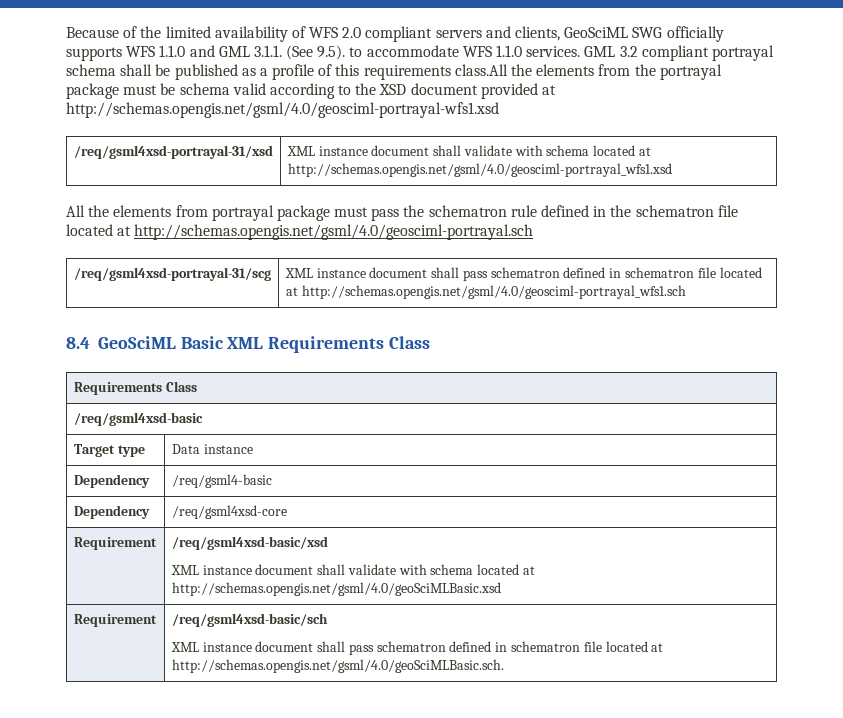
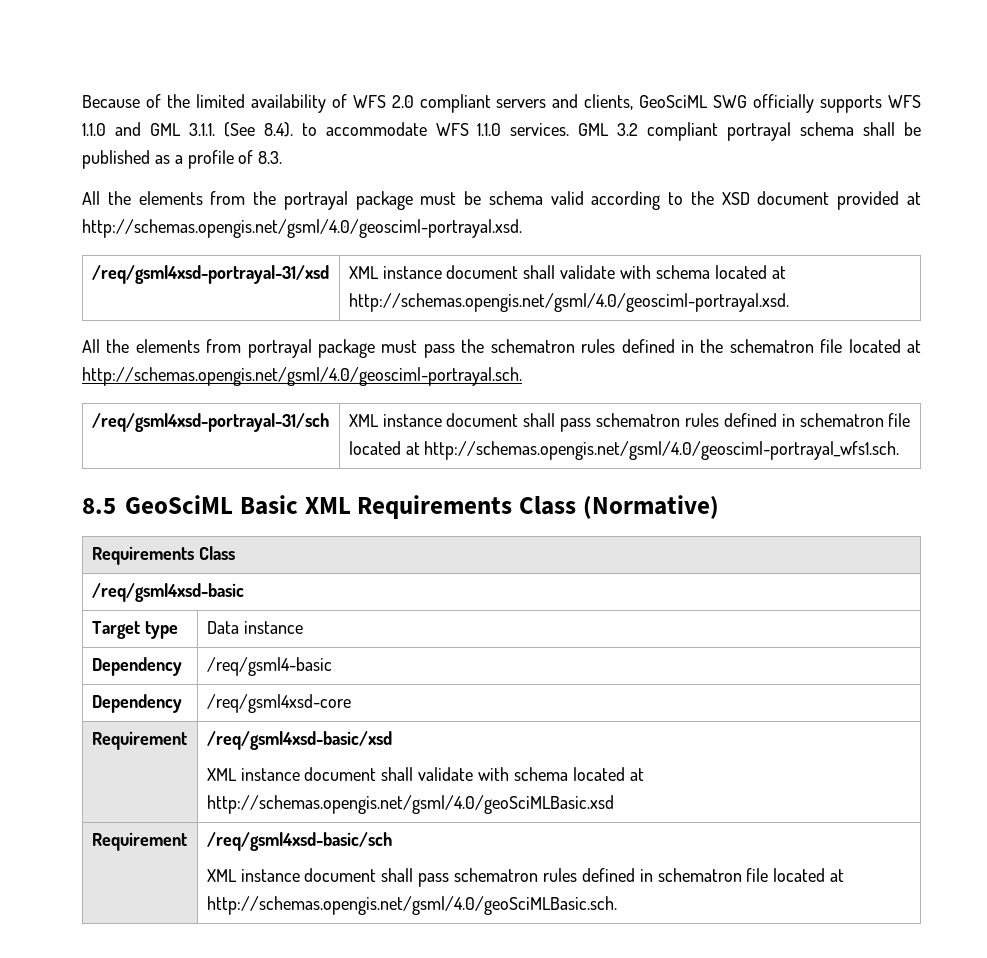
[317,45,346,60] 9.5). -> [263,122,293,137] 8.4).
[335,64,508,80] this requirements class.All -> [258,151,283,164] [82,191,100,205] 8.3. // All
[66,102,499,118] http://schemas.opengis.net/gsml/4.0/geosciml-portrayal-wfs1.xsd -> [82,219,522,238] http://schemas.opengis.net/gsml/4.0/geosciml-portrayal.xsd.
[287,163,672,177] http://schemas.opengis.net/gsml/4.0/geosciml-portrayal_wfs1.xsd -> [348,293,789,312] http://schemas.opengis.net/gsml/4.0/geosciml-portrayal.xsd.
[510,205,537,217] rule -> [581,339,616,353] rules
[134,224,534,240] [73,267,271,281] [284,267,762,281] [285,285,686,299] [66,337,90,349] http://schemas.opengis.net/gsml/4.0/geosciml-portrayal.sch // /req/gsml4xsd-portrayal-31/scg | XML instance document shall pass schematron defined in schematron file located at http://schemas.opengis.net/gsml/4.0/geosciml-portrayal_wfs1.sch // 8.4 -> [82,367,522,386] [91,413,329,432] [348,413,911,432] [348,441,900,460] [82,498,116,514] http://schemas.opengis.net/gsml/4.0/geosciml-portrayal.sch. // /req/gsml4xsd-portrayal-31/sch | XML instance document shall pass schematron rules defined in schematron file located at http://schemas.opengis.net/gsml/4.0/geosciml-portrayal_wfs1.sch. // 8.5
(431, 342) none -> [582,495,719,519] (Normative)
(446, 646) none -> [542,868,577,882] rules

